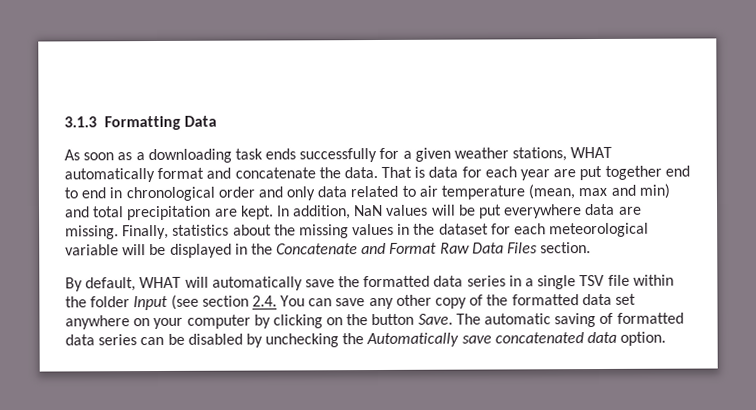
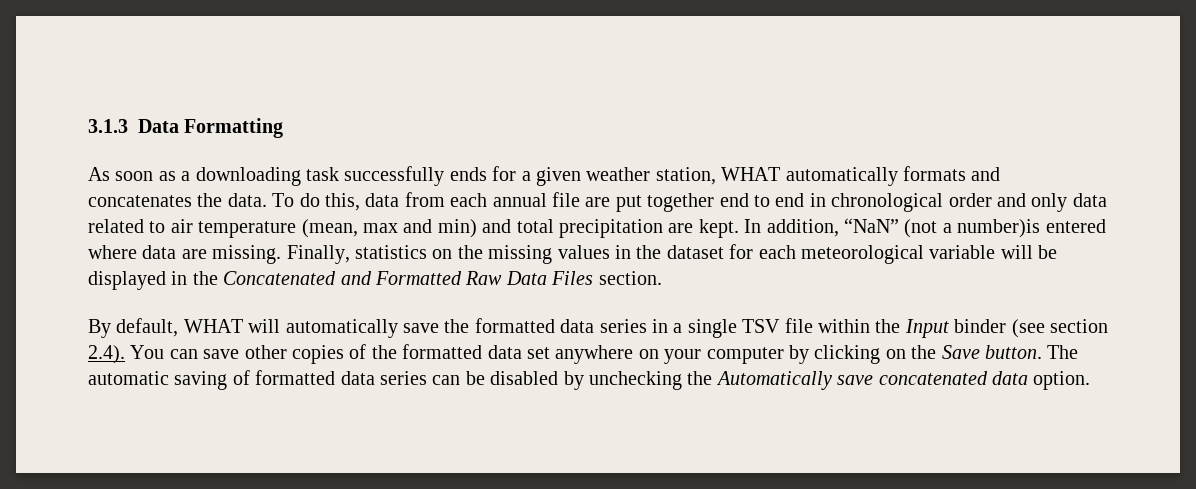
(97, 122) none -> [138,119,179,133] Data
[183,115,217,127] Data -> (284, 128) none
[265,148,378,163] ends successfully -> [344,166,487,186] successfully ends
[512,147,568,162] stations, -> [655,167,716,185] station,
[157,166,551,181] format and concatenate the data. That is data for each year -> [902,166,1001,181] [88,192,580,211] formats and concatenates the data. To do this, data from each annual file
[354,204,583,219] NaN values will be put everywhere -> [843,218,1106,238] [88,245,137,259] “NaN” (not a number)is entered where
[232,224,272,236] about -> [432,249,453,259] on
[276,242,438,255] Concatenate and Format -> [223,271,462,285] Concatenated and Formatted
[90,295,169,311] folder Input -> [904,319,1007,338] Input binder
[251,295,277,307] 2.4. -> [88,345,125,364] 2.4).
[368,294,468,310] any other copy -> [244,345,344,364] other copies
[371,313,453,326] button Save. -> [941,345,1042,359] Save button.

